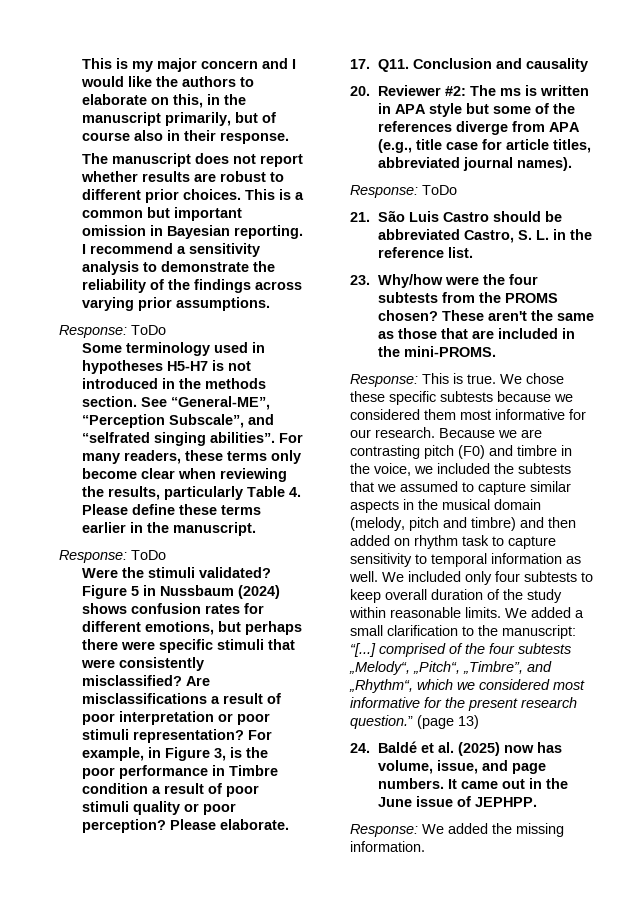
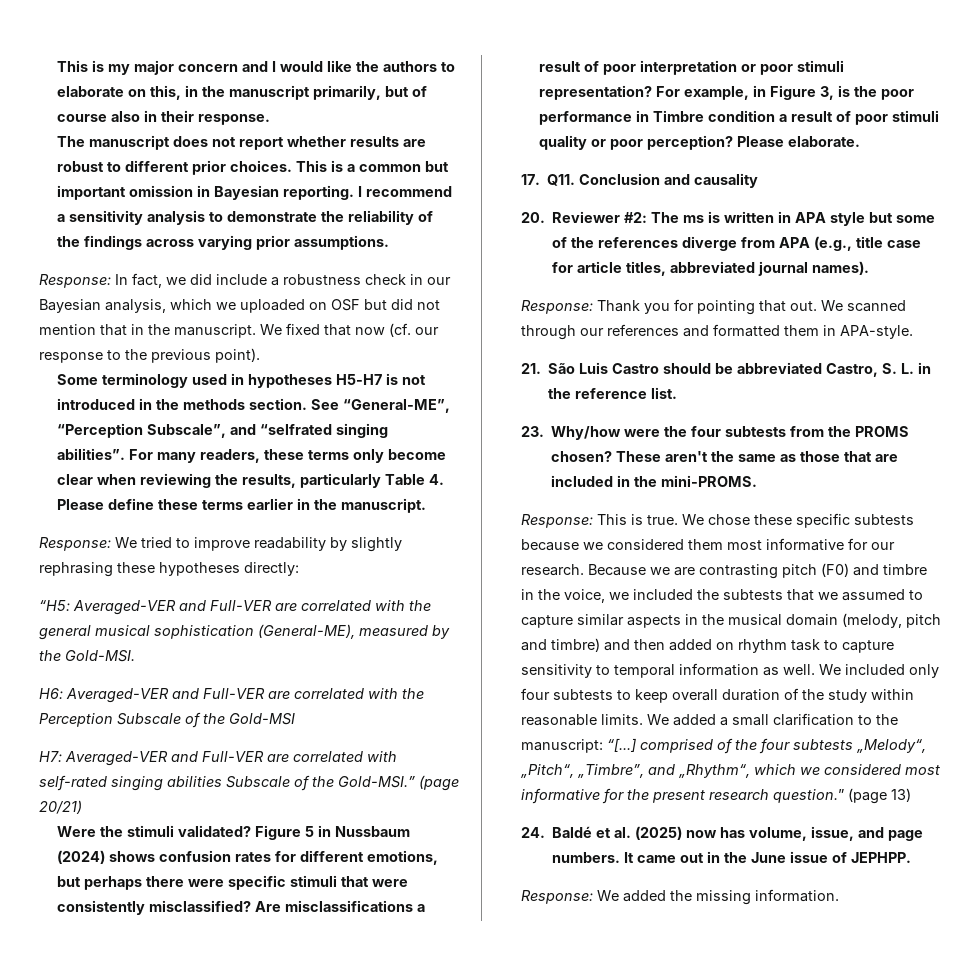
[131,325,167,335] ToDo -> [114,273,451,288] [38,299,440,313] [38,323,439,338] [38,348,260,363] In fact, we did include a robustness check in our Bayesian analysis, which we uploaded on OSF but did not mention that in the manuscript. We fixed that now (cf. our response to the previous point).
[131,550,167,560] ToDo -> [114,537,402,552] [38,562,299,577] [38,600,431,615] [38,624,450,640] [38,650,135,662] [38,688,424,703] [38,712,295,728] [38,751,397,766] [38,775,459,791] [38,800,82,814] We tried to improve readability by slightly rephrasing these hypotheses directly: // “H5: Averaged-VER and Full-VER are correlated with the general musical sophistication (General-ME), measured by the Gold-MSI. // H6: Averaged-VER and Full-VER are correlated with the Perception Subscale of the Gold-MSI // H7: Averaged-VER and Full-VER are correlated with self-rated singing abilities Subscale of the Gold-MSI.” (page 20/21)
[422,185,458,195] ToDo -> [596,299,906,315] [520,324,913,340] Thank you for pointing that out. We scanned through our references and formatted them in APA-style.

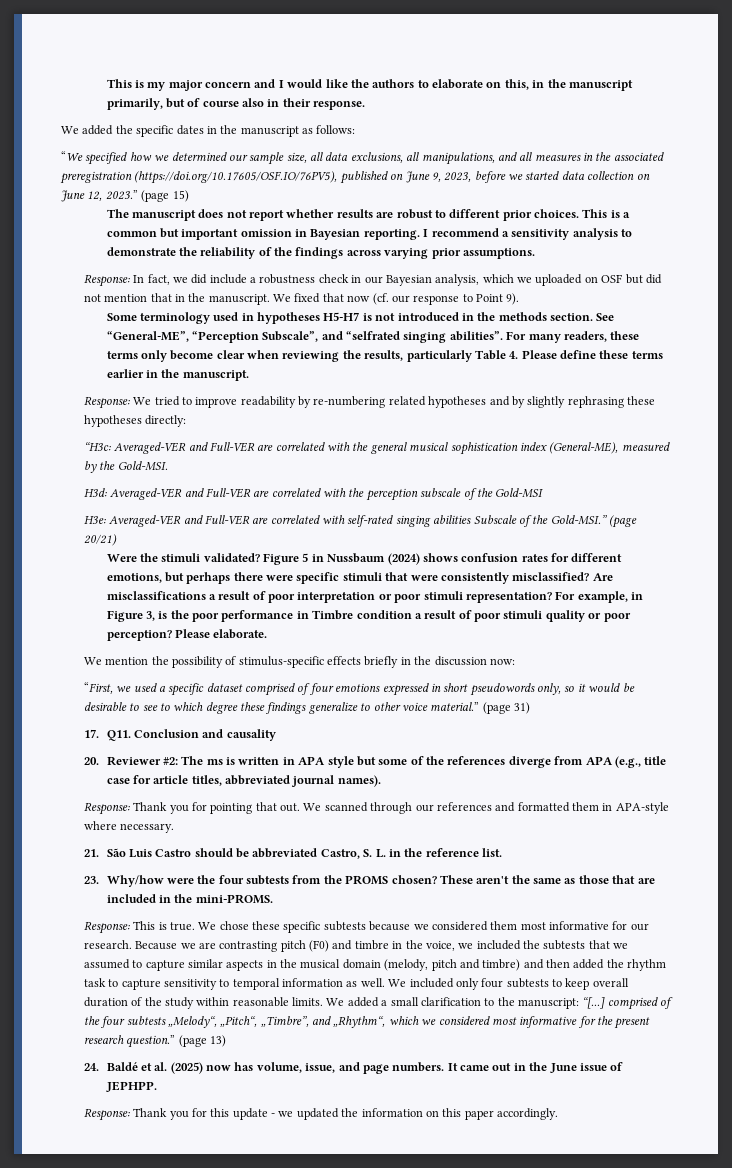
(271, 119) none -> [61,125,356,137] [61,151,664,165] [60,171,650,184] [61,190,189,202] // We added the specific dates in the manuscript as follows: // “We specified how we determined our sample size, all data exclusions, all manipulations, and all measures in the associated preregistration (https://doi.org/10.17605/OSF.IO/76PV5), published on June 9, 2023, before we started data collection on June 12, 2023.” (page 15)
[124,348,260,363] the previous point). -> [476,293,520,305] Point 9).
(347, 544) none -> [313,396,525,408] re-numbering related hypotheses and by
[38,600,70,611] “H5: -> [83,442,111,451] “H3c:
(254, 632) none -> [519,442,547,451] index
[38,688,424,703] [38,713,181,727] H6: Averaged-VER and Full-VER are correlated with the Perception Subscale -> [83,488,462,501] H3d: Averaged-VER and Full-VER are correlated with the perception subscale
[38,751,62,762] H7: -> [83,516,106,524] H3e:
(861, 141) none -> [83,656,515,668] [83,682,635,696] [83,702,531,714] // We mention the possibility of stimulus-specific effects briefly in the discussion now: // “First, we used a specific dataset comprised of four emotions expressed in short pseudowords only, so it would be desirable to see to which degree these findings generalize to other voice material.” (page 31)
[839,325,913,339] APA-style. -> [615,802,669,814] [83,821,175,833] APA-style where necessary.
[715,642,734,650] on -> [606,959,624,968] the
[596,889,839,905] We added the missing information. -> [133,1108,559,1120] Thank you for this update - we updated the information on this paper accordingly.

